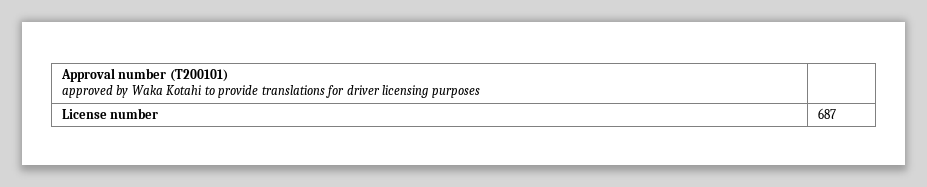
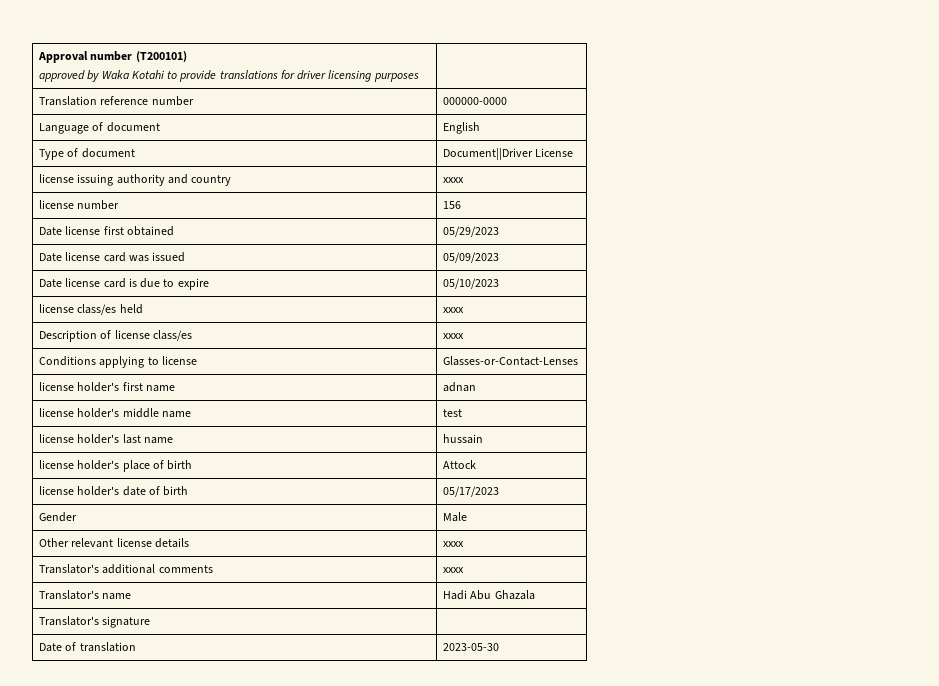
[61,108,159,119] [817,108,836,119] License number | 687 -> [39,96,194,106] [443,97,508,105] [39,122,160,134] [443,122,481,134] [39,148,135,160] [443,148,574,160] [39,174,232,186] [443,177,465,183] [39,200,120,210] [443,201,462,209] [39,226,174,236] [443,226,500,237] [39,252,186,262] [443,252,500,263] [39,278,209,290] [443,278,500,289] [39,304,143,315] [443,307,465,313] [39,330,192,342] [443,333,465,339] [39,356,197,368] [443,356,579,366] [39,382,175,392] [443,382,477,392] [39,408,191,418] [443,409,463,417] [39,434,173,444] [443,434,484,444] [39,460,193,472] [443,460,477,469] [39,486,189,496] [443,486,500,497] [39,512,78,522] [443,512,468,522] [39,538,189,548] [443,541,465,547] [39,564,213,574] [443,567,465,573] [39,590,132,600] [443,590,535,600] [39,616,151,628] [39,642,136,652] [443,643,500,651] Translation reference number | 000000-0000 // Language of document | English // Type of document | Document||Driver License // license issuing authority and country | xxxx // license number | 156 // Date license first obtained | 05/29/2023 // Date license card was issued | 05/09/2023 // Date license card is due to expire | 05/10/2023 // license class/es held | xxxx // Description of license class/es | xxxx // Conditions applying to license | Glasses-or-Contact-Lenses // license holder's first name | adnan // license holder's middle name | test // license holder's last name | hussain // license holder's place of birth | Attock // license holder's date of birth | 05/17/2023 // Gender | Male // Other relevant license details | xxxx // Translator's additional comments | xxxx // Translator's name | Hadi Abu Ghazala // Translator's signature | // Date of translation | 2023-05-30

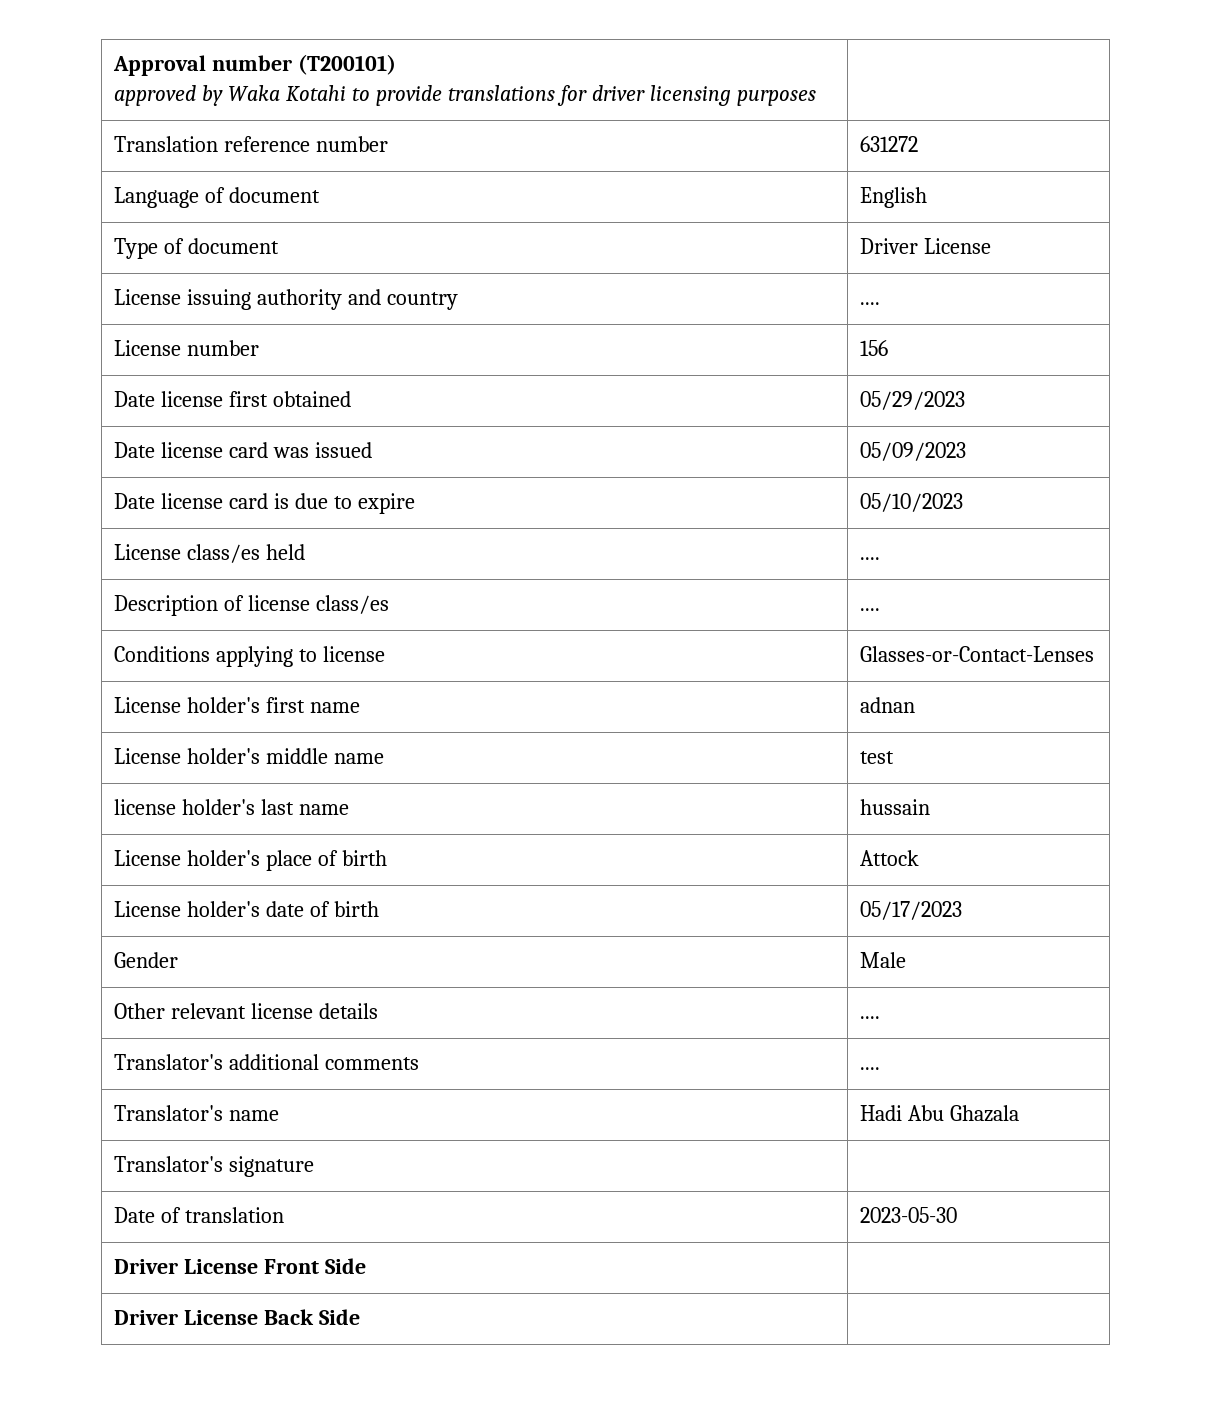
[443,97,508,105] 000000-0000 -> [860,136,919,152] 631272
[443,148,534,160] Document||Driver -> [860,238,919,254] Driver
[39,174,75,183] license -> [114,289,182,305] License
[443,177,465,183] [39,200,75,209] xxxx // license -> [860,302,881,305] [114,340,182,356] .... // License
[39,304,75,313] license -> [114,544,182,560] License
[443,307,465,313] xxxx -> [860,557,881,560] ....
[443,333,465,339] xxxx -> [860,608,881,611] ....
[39,382,75,391] license -> [114,697,182,713] License
[39,408,75,417] license -> [114,748,182,764] License
[39,460,75,469] license -> [114,850,182,866] License
[39,486,75,495] license -> [114,901,182,917] License
[443,541,465,547] xxxx -> [860,1016,881,1019] ....
[443,567,465,573] xxxx -> [860,1067,881,1070] ....
(500, 647) none -> [114,1258,367,1274] [114,1309,361,1325] // Driver License Front Side | // Driver License Back Side |

